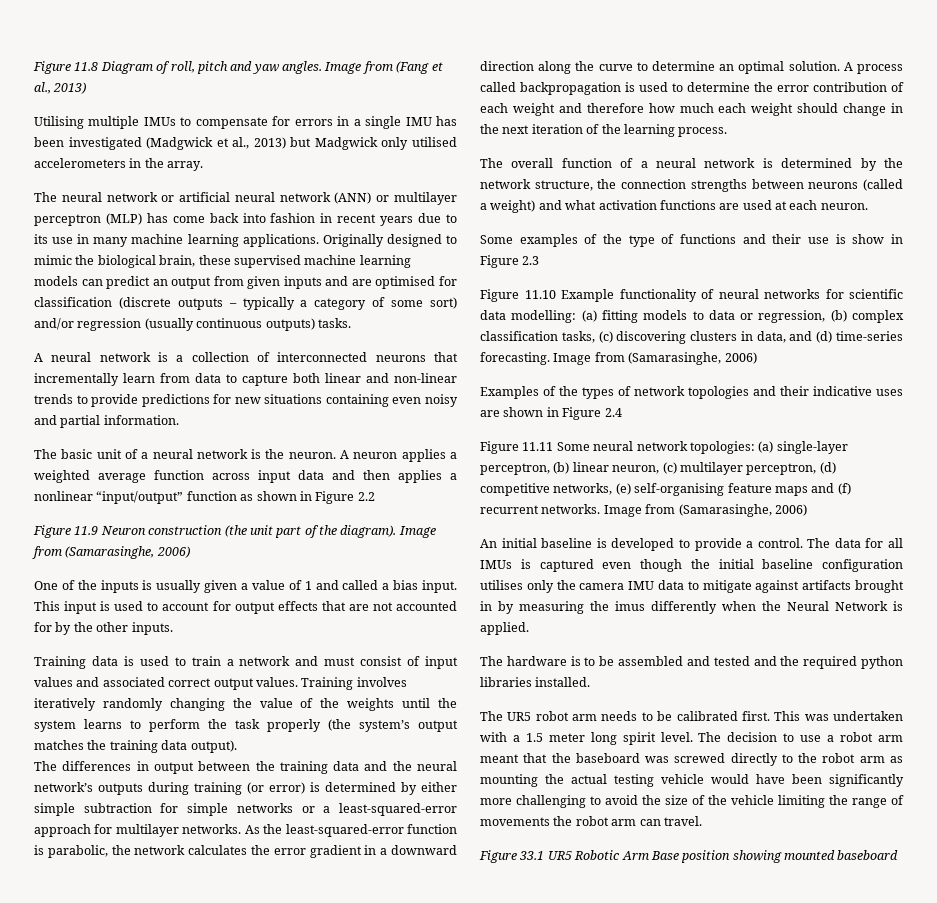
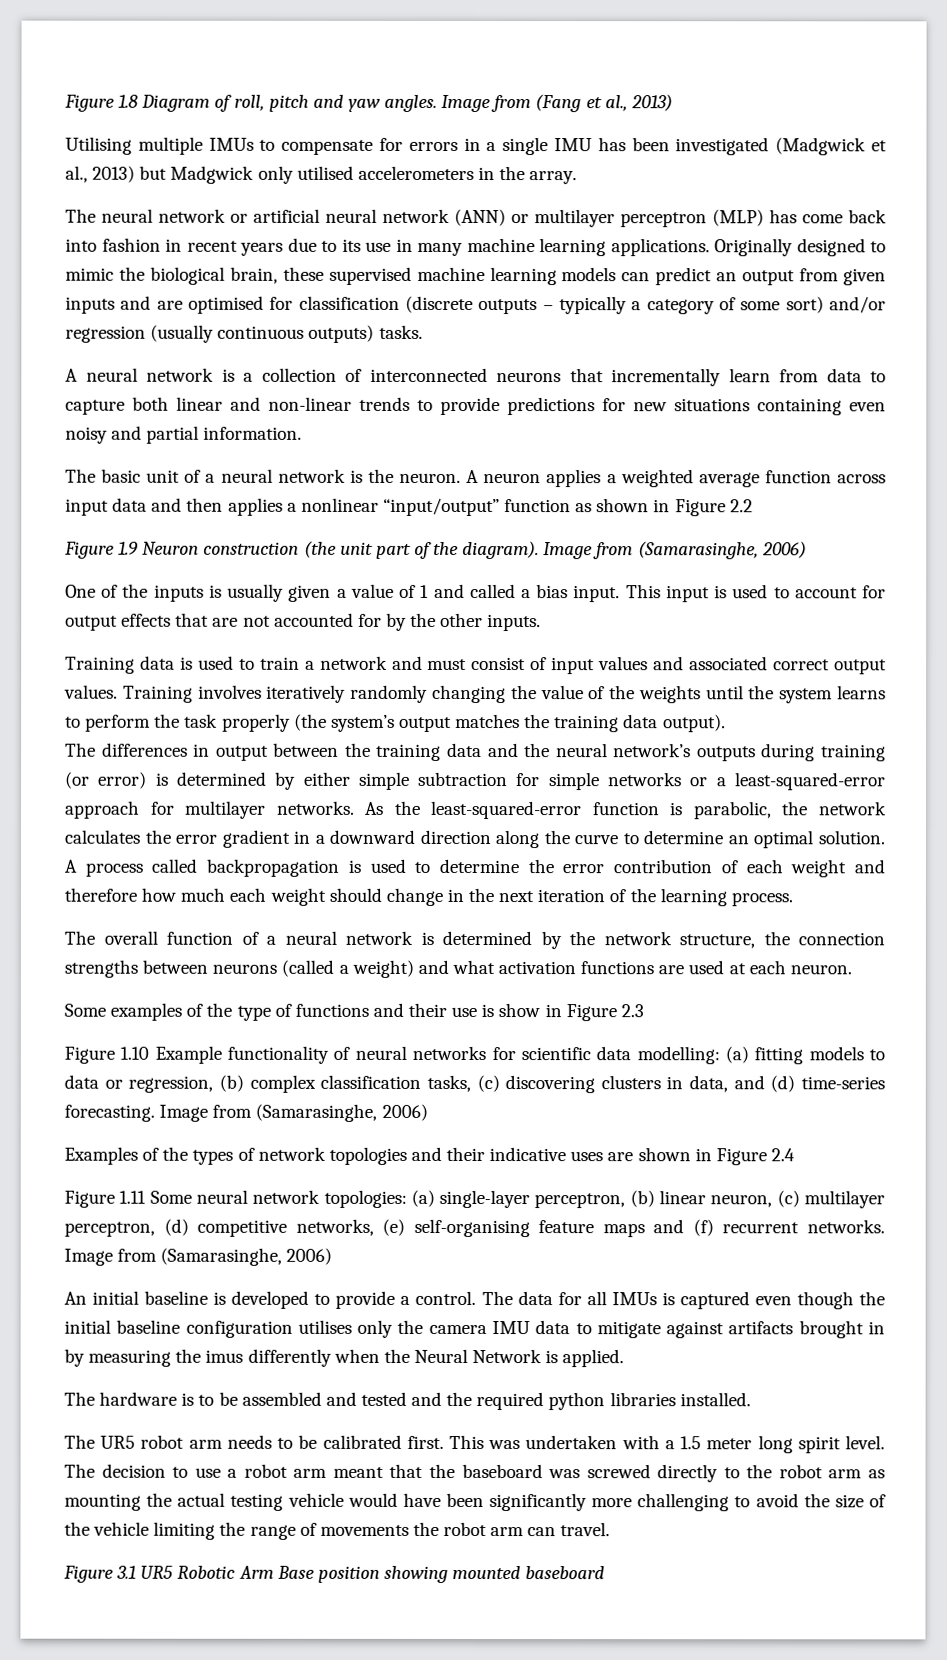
[33,61,99,74] Figure 11.8 -> [64,94,139,112] Figure 1.8
[74,526,99,535] 11.9 -> [118,541,139,555] 1.9
[524,290,556,299] 11.10 -> [120,1046,150,1060] 1.10
[522,442,554,451] 11.11 -> [119,1190,147,1204] 1.11
[519,851,545,860] 33.1 -> [116,1565,137,1579] 3.1

